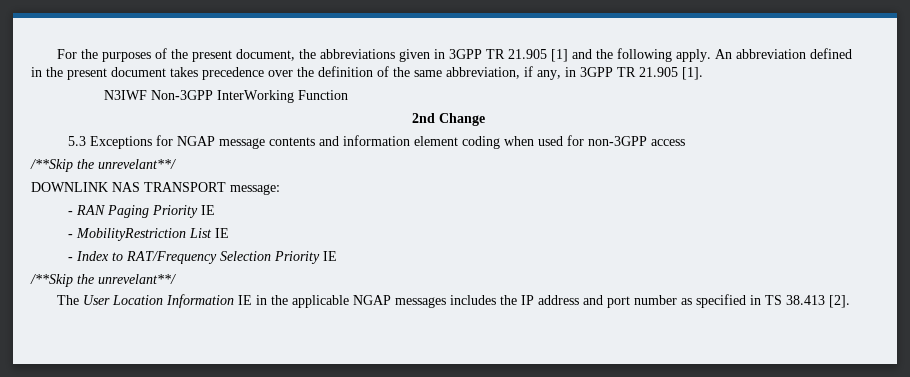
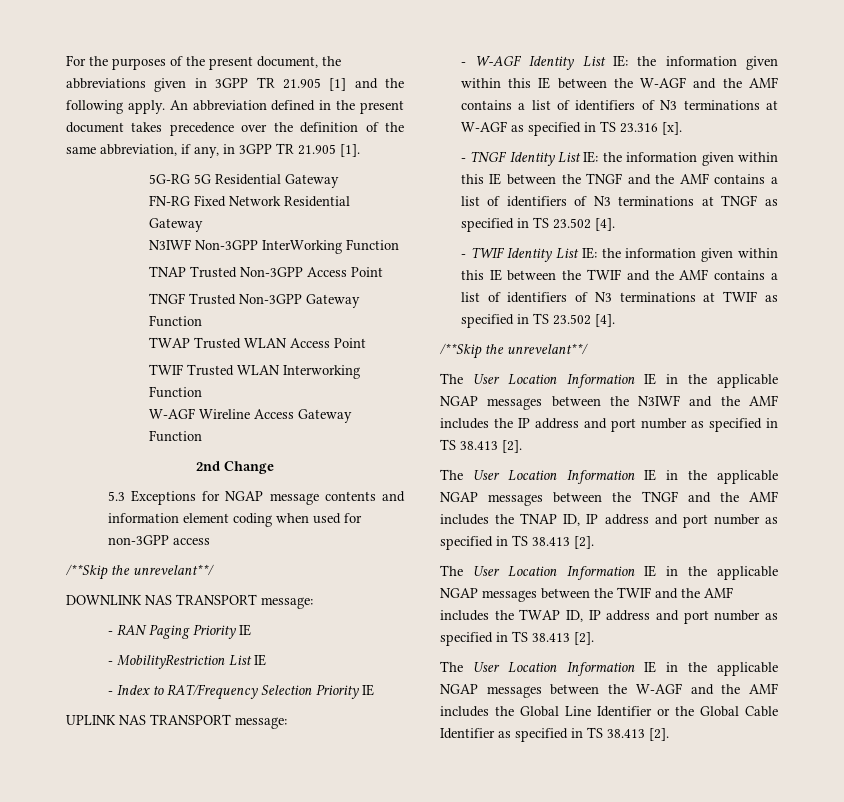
[104,90,295,103] N3IWF Non-3GPP InterWorking -> [149,174,340,188] [149,195,351,207] [149,218,204,232] [149,239,400,254] [149,266,384,278] [149,293,361,308] [149,315,203,327] [149,337,367,349] [149,364,361,379] [149,386,203,398] [149,408,353,423] 5G-RG 5G Residential Gateway // FN-RG Fixed Network Residential Gateway // N3IWF Non-3GPP InterWorking Function // TNAP Trusted Non-3GPP Access Point // TNGF Trusted Non-3GPP Gateway Function // TWAP Trusted WLAN Access Point // TWIF Trusted WLAN Interworking Function // W-AGF Wireline Access Gateway
(337, 256) none -> [66,714,287,729] [460,55,778,70] [460,77,778,89] [460,100,778,111] [460,121,682,136] [460,151,778,166] [460,173,778,185] [460,195,778,207] [460,217,615,232] [460,247,778,262] [460,269,778,281] [460,291,778,303] [460,313,615,328] // UPLINK NAS TRANSPORT message: // - W-AGF Identity List IE: the information given within this IE between the W-AGF and the AMF contains a list of identifiers of N3 terminations at W-AGF as specified in TS 23.316 [x]. // - TNGF Identity List IE: the information given within this IE between the TNGF and the AMF contains a list of identifiers of N3 terminations at TNGF as specified in TS 23.502 [4]. // - TWIF Identity List IE: the information given within this IE between the TWIF and the AMF contains a list of identifiers of N3 terminations at TWIF as specified in TS 23.502 [4].
(446, 302) none -> [551,395,778,407] between the N3IWF and the AMF
(850, 301) none -> [440,469,778,484] [440,491,778,506] [440,513,778,528] [440,535,594,550] [440,565,778,580] [440,587,733,602] [440,609,778,624] [440,631,594,646] [440,661,778,676] [440,683,778,698] [440,706,778,717] [440,727,669,742] // The User Location Information IE in the applicable NGAP messages between the TNGF and the AMF includes the TNAP ID, IP address and port number as specified in TS 38.413 [2]. // The User Location Information IE in the applicable NGAP messages between the TWIF and the AMF includes the TWAP ID, IP address and port number as specified in TS 38.413 [2]. // The User Location Information IE in the applicable NGAP messages between the W-AGF and the AMF includes the Global Line Identifier or the Global Cable Identifier as specified in TS 38.413 [2].

